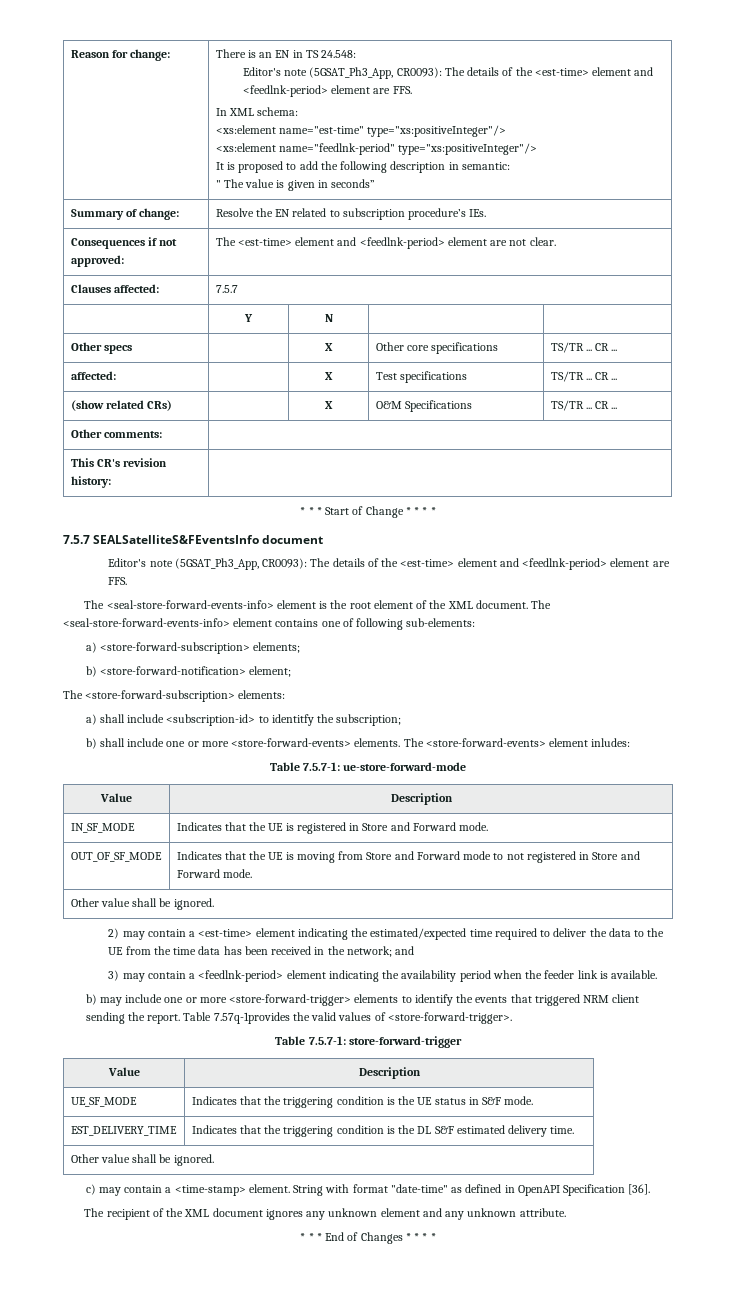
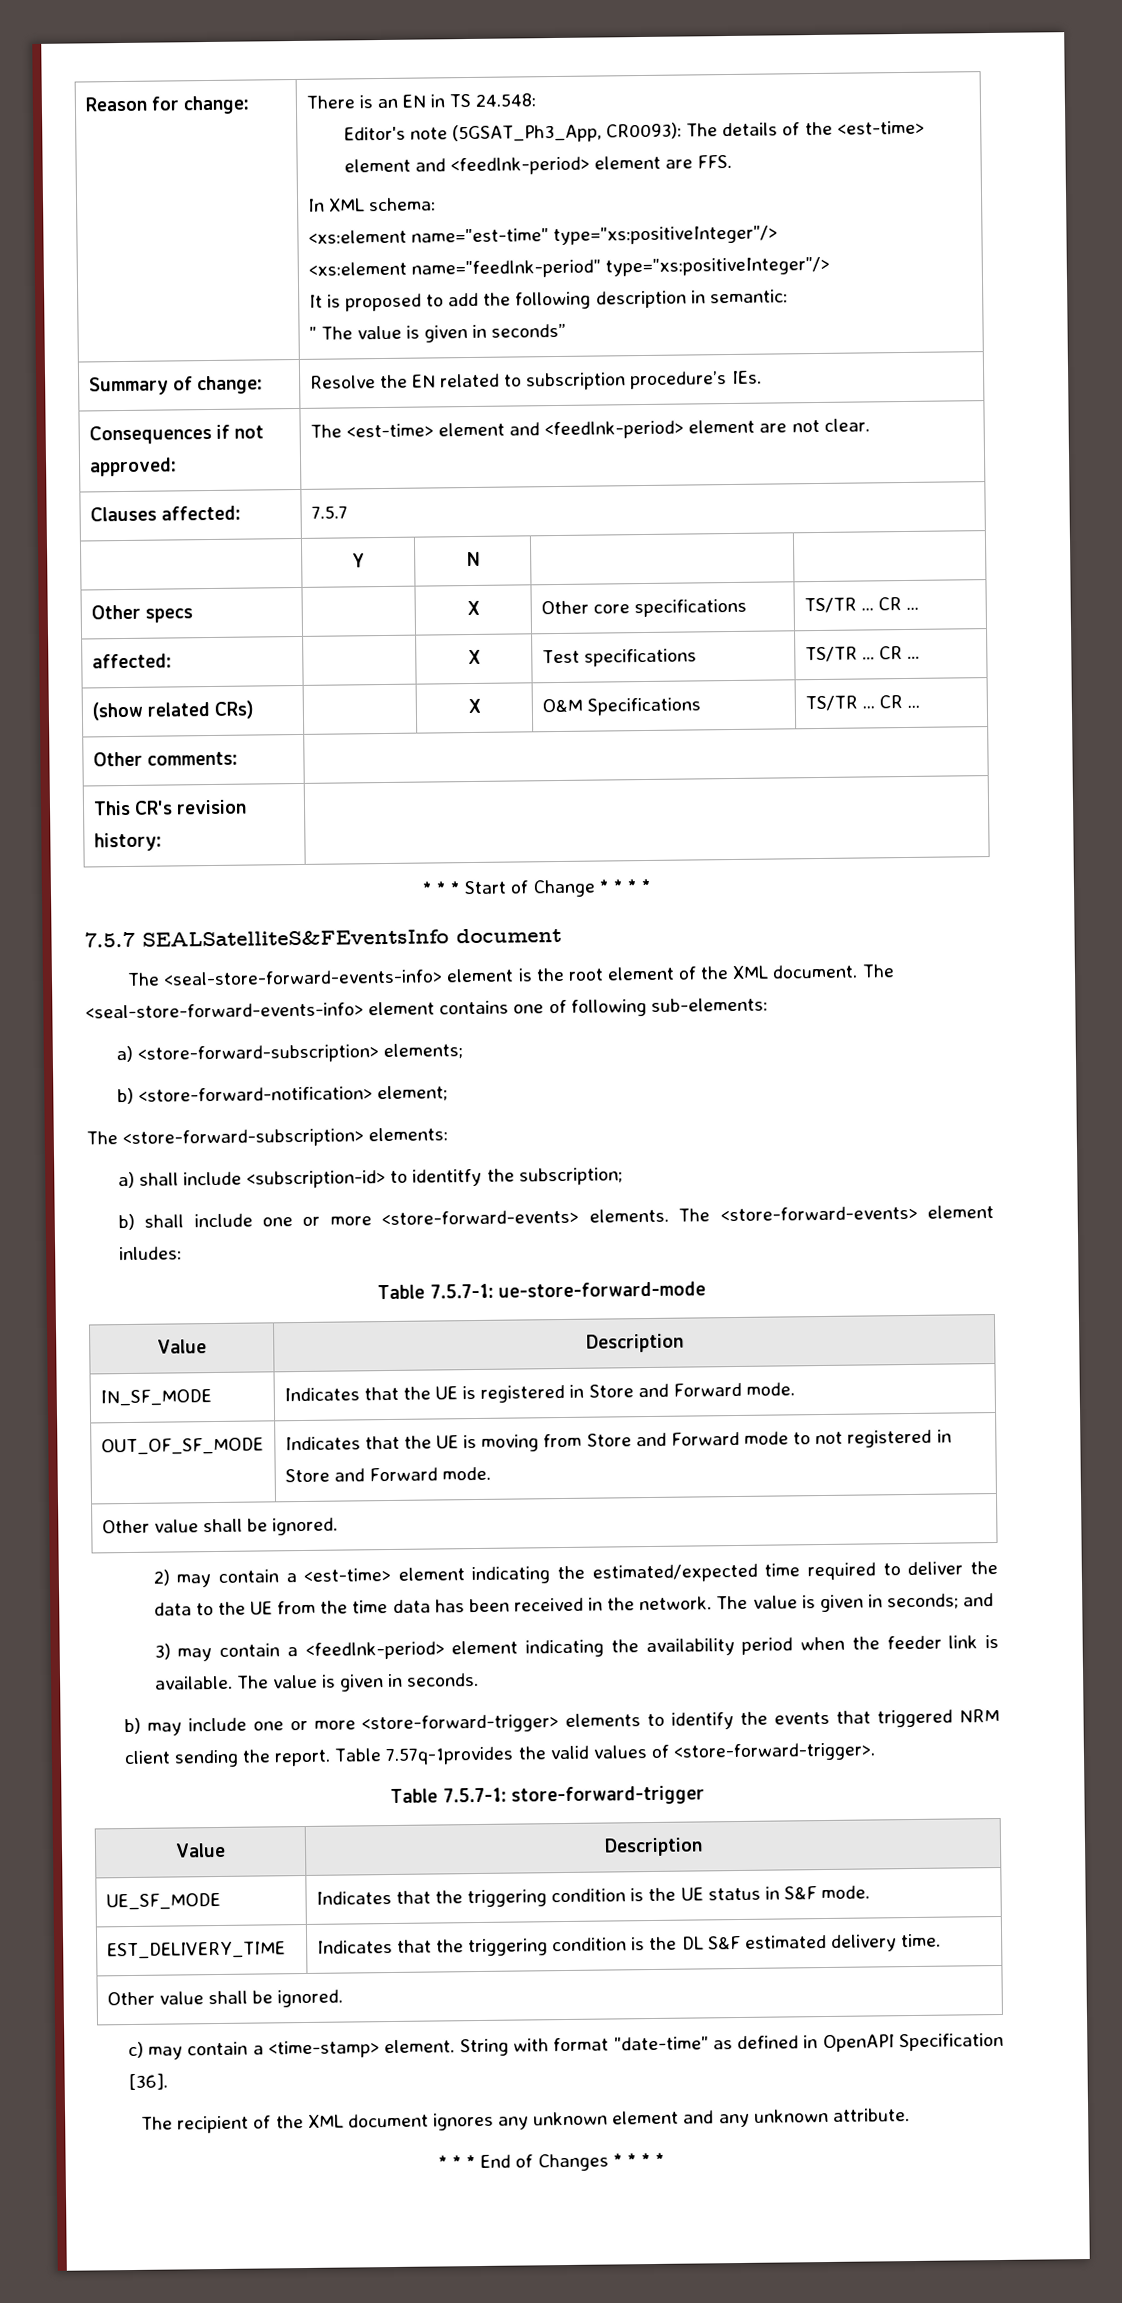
[108,558,670,570] [108,577,128,585] // Editor's note (5GSAT_Ph3_App, CR0093): The details of the <est-time> element and <feedlnk-period> element are FFS. -> (562, 935) none
[346,946,392,957] network; -> [639,1593,960,1613] network. The value is given in seconds;
(658, 974) none -> [236,1672,480,1692] The value is given in seconds.

